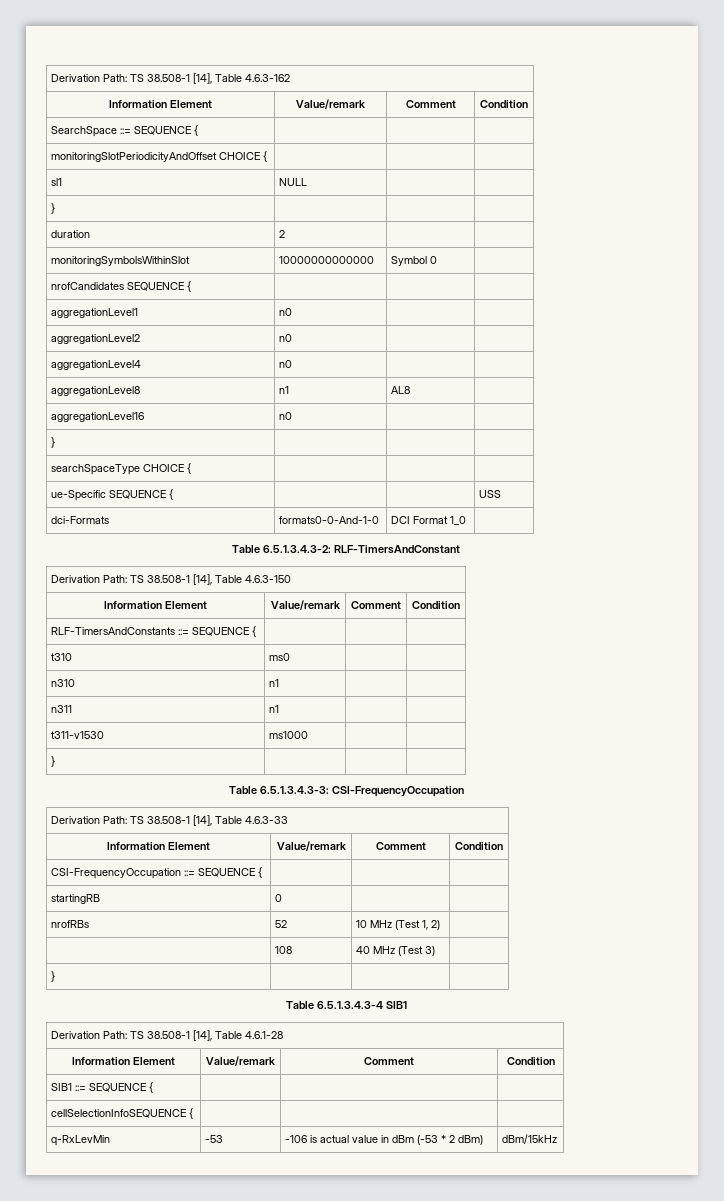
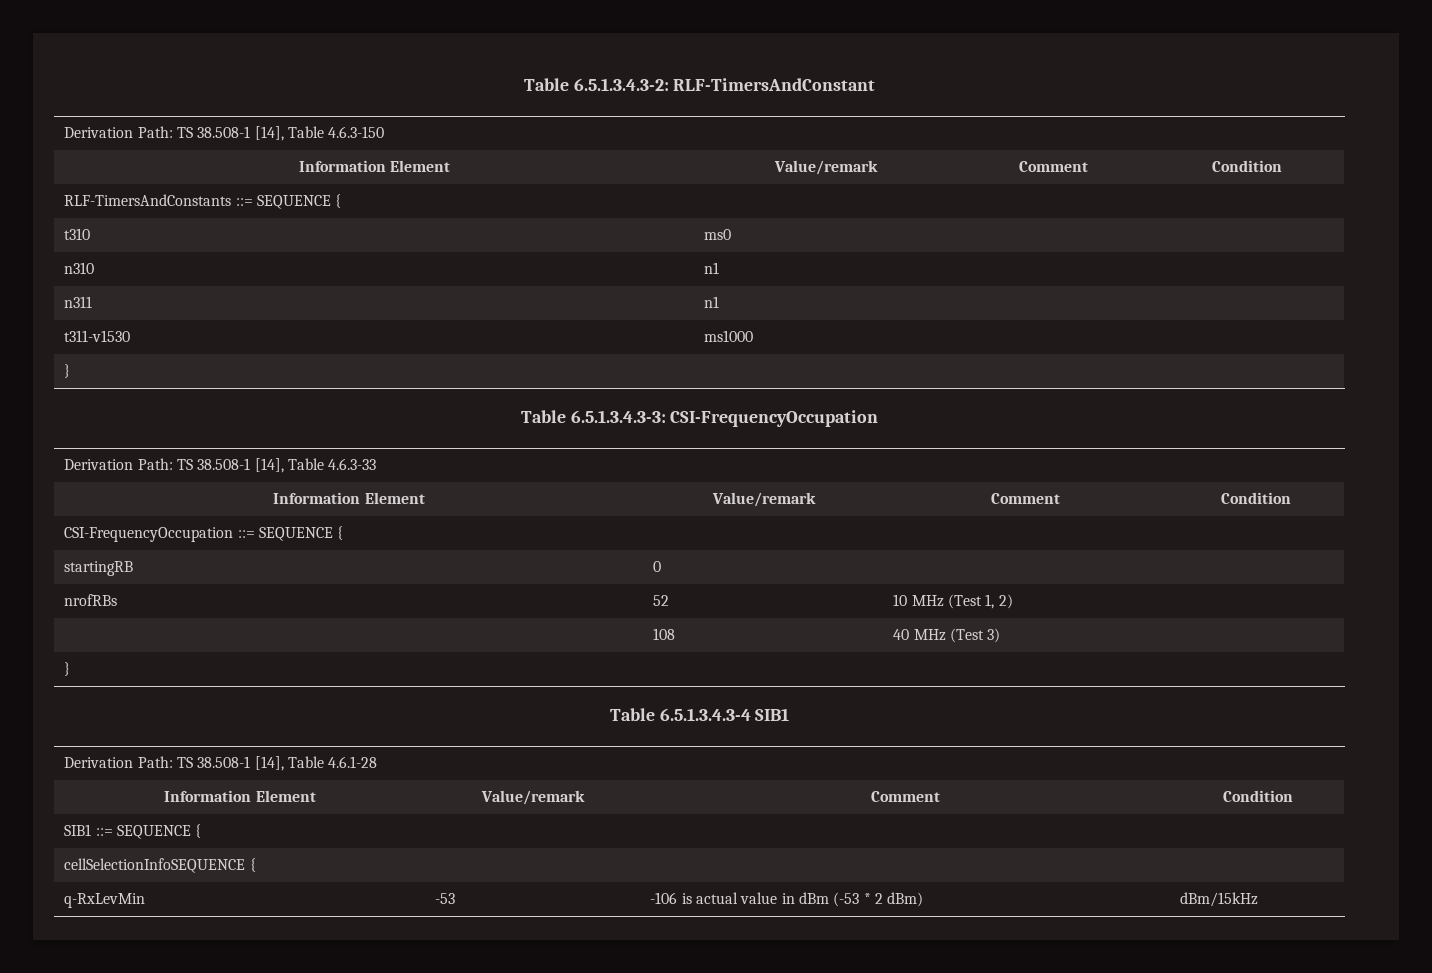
[51,73,291,84] [109,100,212,108] [296,99,365,109] [405,100,456,108] [480,100,528,108] [51,125,199,137] [51,151,268,162] [51,178,63,186] [279,178,308,186] [51,203,56,214] [51,230,91,238] [279,230,286,238] [51,256,191,266] [279,256,375,264] [391,256,438,266] [51,281,192,292] [51,308,139,318] [279,308,293,316] [51,334,141,344] [279,334,293,342] [51,360,142,370] [279,360,293,368] [51,386,141,396] [279,386,290,394] [391,386,411,394] [51,412,145,422] [279,412,293,420] [51,437,56,448] [51,463,192,475] [51,489,174,501] [479,490,502,498] [51,516,110,524] [279,516,380,524] [391,516,467,525] Derivation Path: TS 38.508-1 [14], Table 4.6.3-162 // Information Element | Value/remark | Comment | Condition // SearchSpace ::= SEQUENCE { | | | // monitoringSlotPeriodicityAndOffset CHOICE { | | | // sl1 | NULL | | // } | | | // duration | 2 | | // monitoringSymbolsWithinSlot | 10000000000000 | Symbol 0 | // nrofCandidates SEQUENCE { | | | // aggregationLevel1 | n0 | | // aggregationLevel2 | n0 | | // aggregationLevel4 | n0 | | // aggregationLevel8 | n1 | AL8 | // aggregationLevel16 | n0 | | // } | | | // searchSpaceType CHOICE { | | | // ue-Specific SEQUENCE { | | | USS // dci-Formats | formats0-0-And-1-0 | DCI Format 1_0 | // -> (523, 84) none

